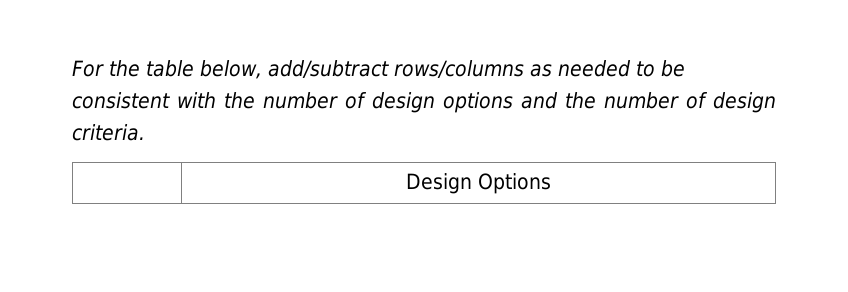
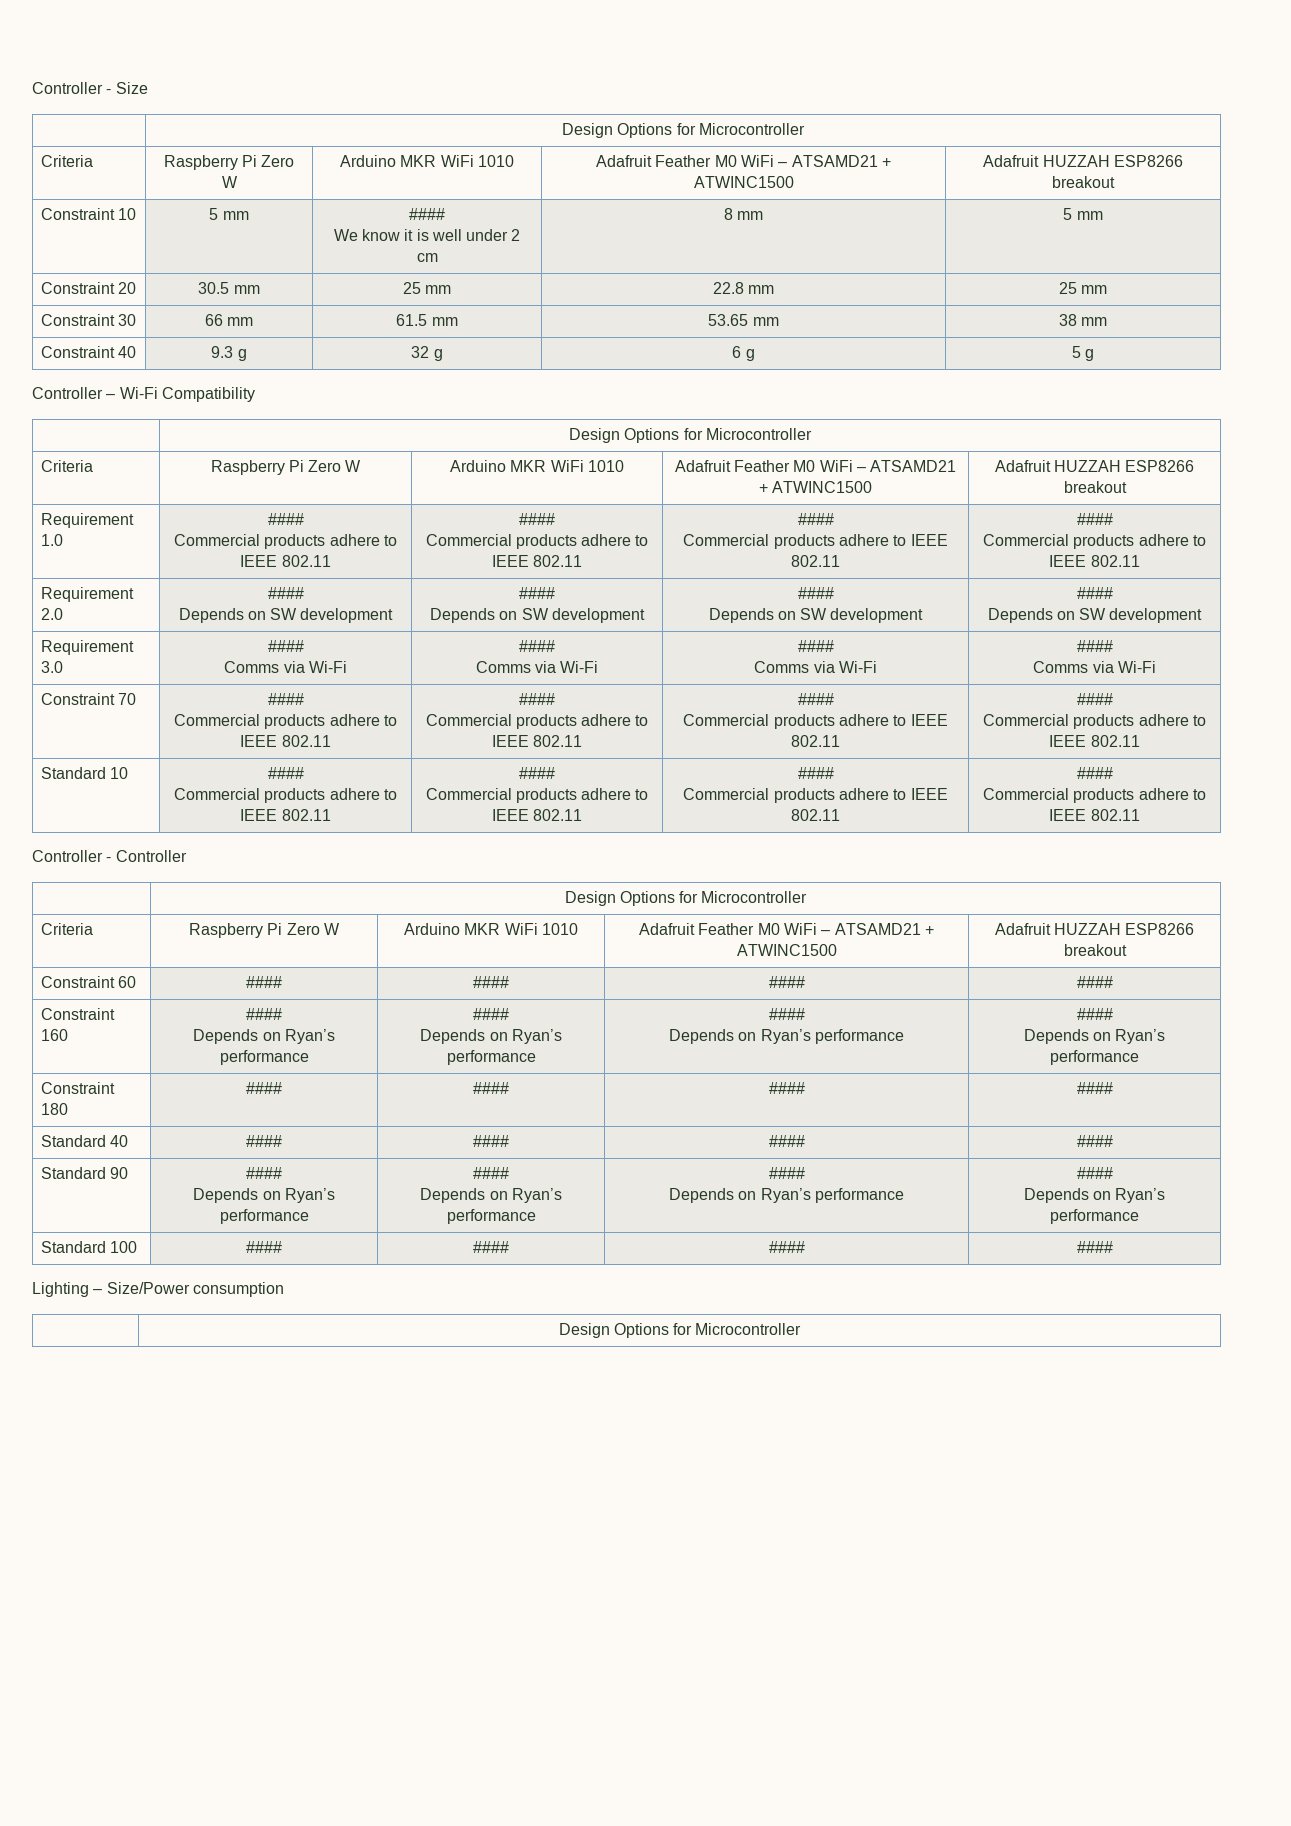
[72,60,685,79] [72,92,776,113] [72,124,145,141] [406,173,551,194] For the table below, add/subtract rows/columns as needed to be consistent with the number of design options and the number of design criteria. // | Design Options -> [32,82,148,94] [562,123,805,138] [41,155,94,167] [163,155,295,170] [221,176,238,188] [340,155,514,167] [596,155,891,167] [693,176,794,188] [983,155,1183,167] [1052,176,1115,188] [41,208,137,220] [209,208,249,220] [409,208,445,220] [333,229,521,241] [416,253,438,262] [723,208,764,220] [1063,208,1103,220] [41,282,137,294] [198,282,260,294] [402,282,452,294] [712,282,775,294] [1058,282,1108,294] [41,314,137,326] [204,314,254,326] [396,314,458,326] [708,314,779,326] [1058,314,1108,326] [41,346,137,358] [211,346,247,361] [411,346,443,361] [732,346,755,361] [1071,346,1095,361] [32,387,255,402] [569,428,812,443] [41,460,94,472] [210,460,362,475] [450,460,624,472] [674,460,957,472] [758,481,873,493] [994,460,1195,472] [1063,481,1127,493] [41,513,135,528] [41,534,64,546] [267,513,304,525] [174,534,397,549] [240,555,331,567] [519,513,555,525] [425,534,649,549] [491,555,583,567] [797,513,834,525] [683,534,948,549] [791,555,840,567] [1076,513,1113,525] [983,534,1206,549] [1049,555,1140,567] [41,587,135,602] [41,608,64,620] [267,587,304,599] [178,608,394,623] [519,587,555,599] [430,608,645,623] [797,587,834,599] [708,608,924,623] [1076,587,1113,599] [987,608,1203,623] [41,640,135,655] [41,661,64,673] [267,640,304,652] [224,661,347,673] [519,640,555,652] [475,661,599,673] [797,640,834,652] [754,661,877,673] [1076,640,1113,652] [1033,661,1156,673] [41,693,137,705] [267,693,304,705] [174,714,397,729] [240,735,331,747] [519,693,555,705] [425,714,649,729] [491,735,583,747] [797,693,834,705] [683,714,948,729] [791,735,840,747] [1076,693,1113,705] [983,714,1206,729] [1049,735,1140,747] [41,767,129,779] [267,767,304,779] [174,788,397,803] [240,809,331,821] [519,767,555,779] [425,788,649,803] [491,809,583,821] [797,767,834,779] [683,788,948,803] [791,809,840,821] [1076,767,1113,779] [983,788,1206,803] [1049,809,1140,821] [32,850,187,862] [564,891,808,906] [41,923,94,935] [189,923,340,938] [404,923,578,935] [639,923,934,935] [736,944,837,956] [994,923,1195,935] [1063,944,1127,956] [41,976,137,988] [245,976,282,988] [473,976,509,988] [768,976,805,988] [1076,976,1113,988] [41,1008,116,1020] [41,1029,69,1041] [245,1008,282,1020] [193,1029,335,1044] [219,1050,309,1065] [473,1008,509,1020] [420,1029,562,1044] [446,1050,536,1065] [768,1008,805,1020] [669,1029,904,1044] [1076,1008,1113,1020] [1023,1029,1166,1044] [1050,1050,1139,1065] [41,1082,116,1094] [41,1103,69,1115] [245,1082,282,1094] [473,1082,509,1094] [768,1082,805,1094] [1076,1082,1113,1094] [41,1135,129,1147] [245,1135,282,1147] [473,1135,509,1147] [768,1135,805,1147] [1076,1135,1113,1147] [41,1167,129,1179] [245,1167,282,1179] [193,1188,335,1203] [219,1209,309,1224] [473,1167,509,1179] [420,1188,562,1203] [446,1209,536,1224] [768,1167,805,1179] [669,1188,904,1203] [1076,1167,1113,1179] [1023,1188,1166,1203] [1050,1209,1139,1224] [41,1241,138,1253] [245,1241,282,1253] [473,1241,509,1253] [768,1241,805,1253] [1076,1241,1113,1253] [32,1282,284,1297] [558,1323,802,1338] Controller - Size // | Design Options for Microcontroller // Criteria | Raspberry Pi Zero W | Arduino MKR WiFi 1010 | Adafruit Feather M0 WiFi – ATSAMD21 + ATWINC1500 | Adafruit HUZZAH ESP8266 breakout // Constraint 10 | 5 mm | #### // We know it is well under 2 cm | 8 mm | 5 mm // Constraint 20 | 30.5 mm | 25 mm | 22.8 mm | 25 mm // Constraint 30 | 66 mm | 61.5 mm | 53.65 mm | 38 mm // Constraint 40 | 9.3 g | 32 g | 6 g | 5 g // Controller – Wi-Fi Compatibility // | Design Options for Microcontroller // Criteria | Raspberry Pi Zero W | Arduino MKR WiFi 1010 | Adafruit Feather M0 WiFi – ATSAMD21 + ATWINC1500 | Adafruit HUZZAH ESP8266 breakout // Requirement 1.0 | #### // Commercial products adhere to IEEE 802.11 | #### // Commercial products adhere to IEEE 802.11 | #### // Commercial products adhere to IEEE 802.11 | #### // Commercial products adhere to IEEE 802.11 // Requirement 2.0 | #### // Depends on SW development | #### // Depends on SW development | #### // Depends on SW development | #### // Depends on SW development // Requirement 3.0 | #### // Comms via Wi-Fi | #### // Comms via Wi-Fi | #### // Comms via Wi-Fi | #### // Comms via Wi-Fi // Constraint 70 | #### // Commercial products adhere to IEEE 802.11 | #### // Commercial products adhere to IEEE 802.11 | #### // Commercial products adhere to IEEE 802.11 | #### // Commercial products adhere to IEEE 802.11 // Standard 10 | #### // Commercial products adhere to IEEE 802.11 | #### // Commercial products adhere to IEEE 802.11 | #### // Commercial products adhere to IEEE 802.11 | #### // Commercial products adhere to IEEE 802.11 // Controller - Controller // | Design Options for Microcontroller // Criteria | Raspberry Pi Zero W | Arduino MKR WiFi 1010 | Adafruit Feather M0 WiFi – ATSAMD21 + ATWINC1500 | Adafruit HUZZAH ESP8266 breakout // Constraint 60 | #### | #### | #### | #### // Constraint 160 | #### // Depends on Ryan’s performance | #### // Depends on Ryan’s performance | #### // Depends on Ryan’s performance | #### // Depends on Ryan’s performance // Constraint 180 | #### | #### | #### | #### // Standard 40 | #### | #### | #### | #### // Standard 90 | #### // Depends on Ryan’s performance | #### // Depends on Ryan’s performance | #### // Depends on Ryan’s performance | #### // Depends on Ryan’s performance // Standard 100 | #### | #### | #### | #### // Lighting – Size/Power consumption // | Design Options for Microcontroller

